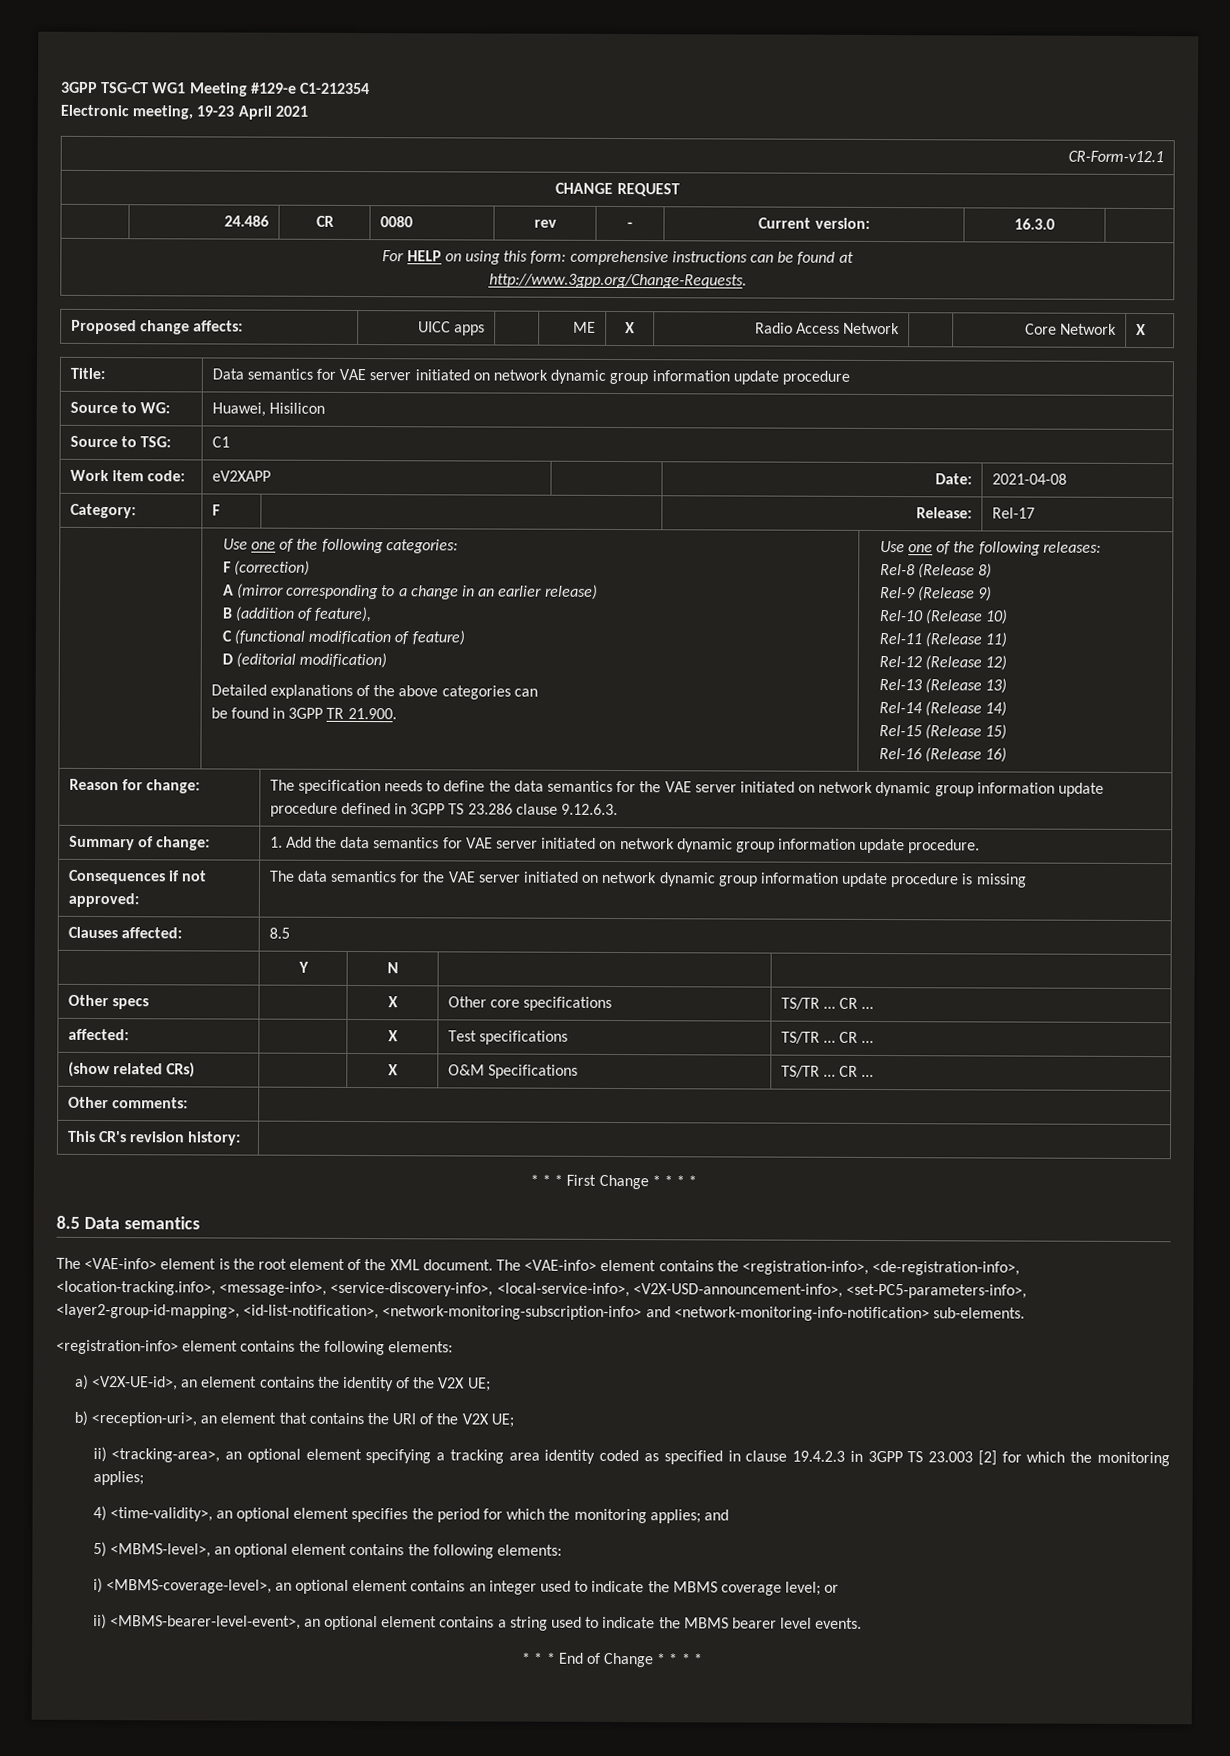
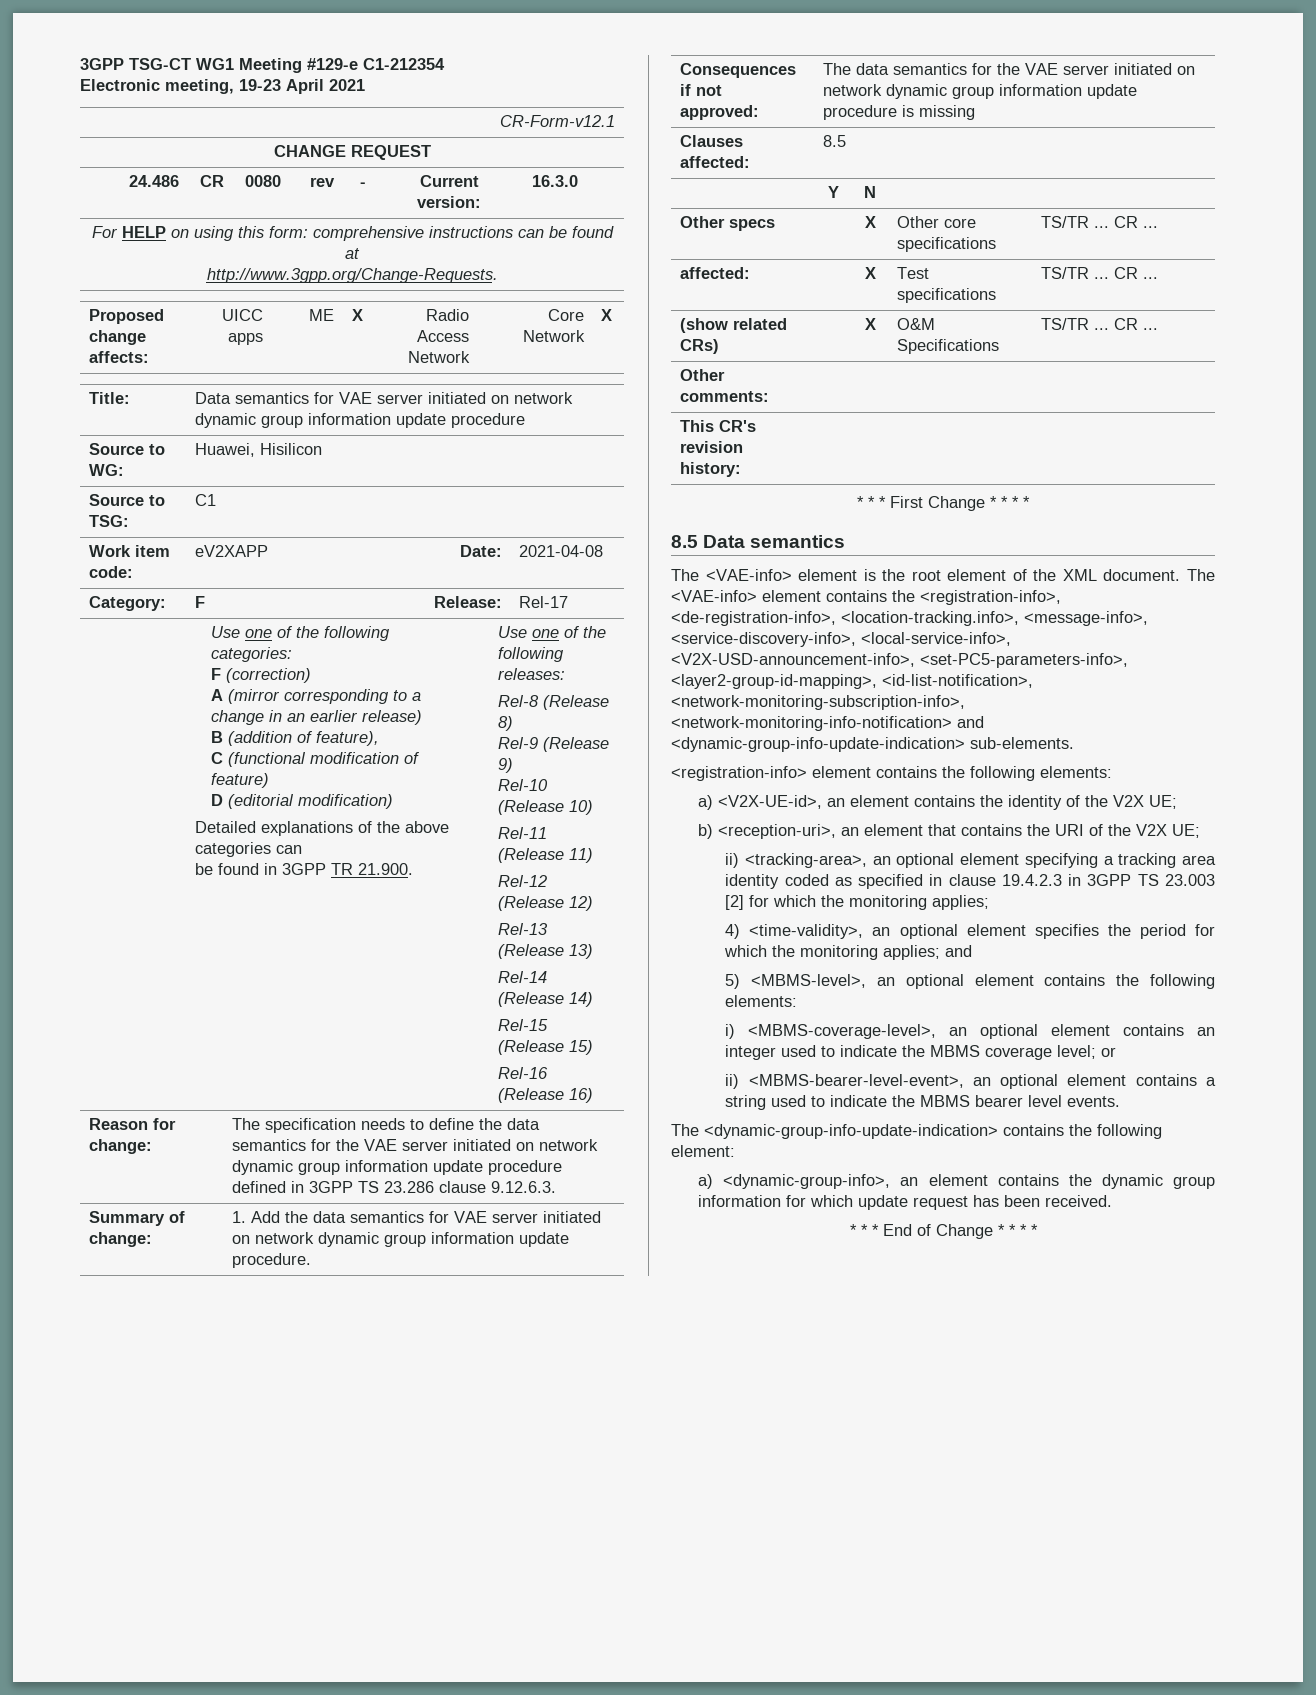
[382,1305,930,1322] <network-monitoring-subscription-info> and <network-monitoring-info-notification> -> [671,695,965,710] [671,716,984,731] [671,737,965,752] <network-monitoring-subscription-info>, <network-monitoring-info-notification> and <dynamic-group-info-update-indication>
(863, 1623) none -> [671,1124,1162,1139] [671,1145,735,1157] [698,1174,1215,1189] [698,1195,1113,1210] // The <dynamic-group-info-update-indication> contains the following element: // a) <dynamic-group-info>, an element contains the dynamic group information for which update request has been received.

